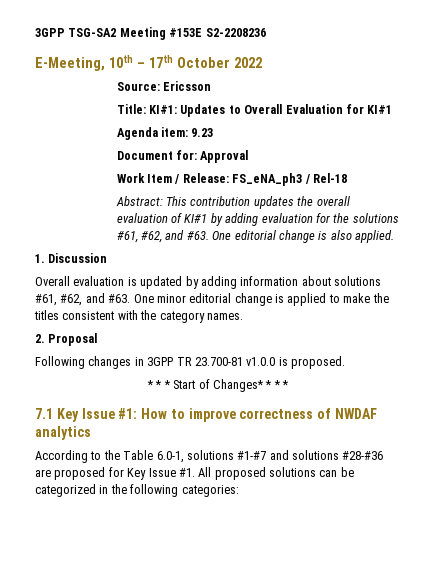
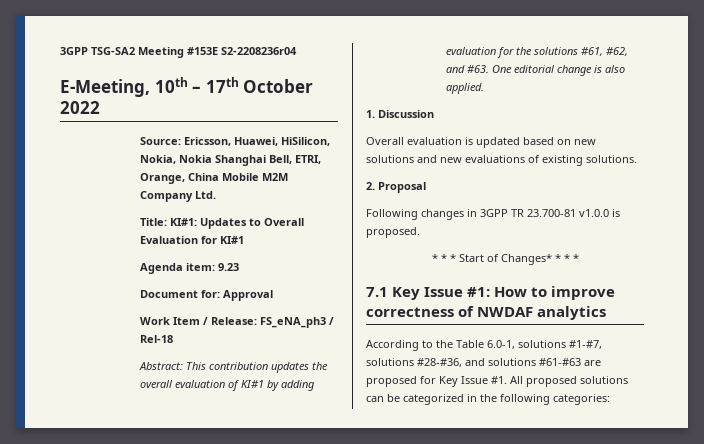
[205,28,266,37] S2-2208236 -> [221,47,297,55] S2-2208236r04
[163,81,212,91] Ericsson -> [184,137,331,146] [140,155,322,166] [140,173,289,184] [140,191,217,202] Ericsson, Huawei, HiSilicon, Nokia, Nokia Shanghai Bell, ETRI, Orange, China Mobile M2M Company Ltd.
[185,276,381,289] [35,293,389,306] [34,310,243,323] by adding information about solutions #61, #62, and #63. One minor editorial change is applied to make the titles consistent with the category names. -> [523,137,596,145] [366,155,637,166] based on new solutions and new evaluations of existing solutions.
[237,451,267,460] #1-#7 -> [569,340,602,349] [366,358,462,367] #1-#7, solutions #28-#36,
[342,451,384,460] #28-#36 -> [539,358,581,366] #61-#63

